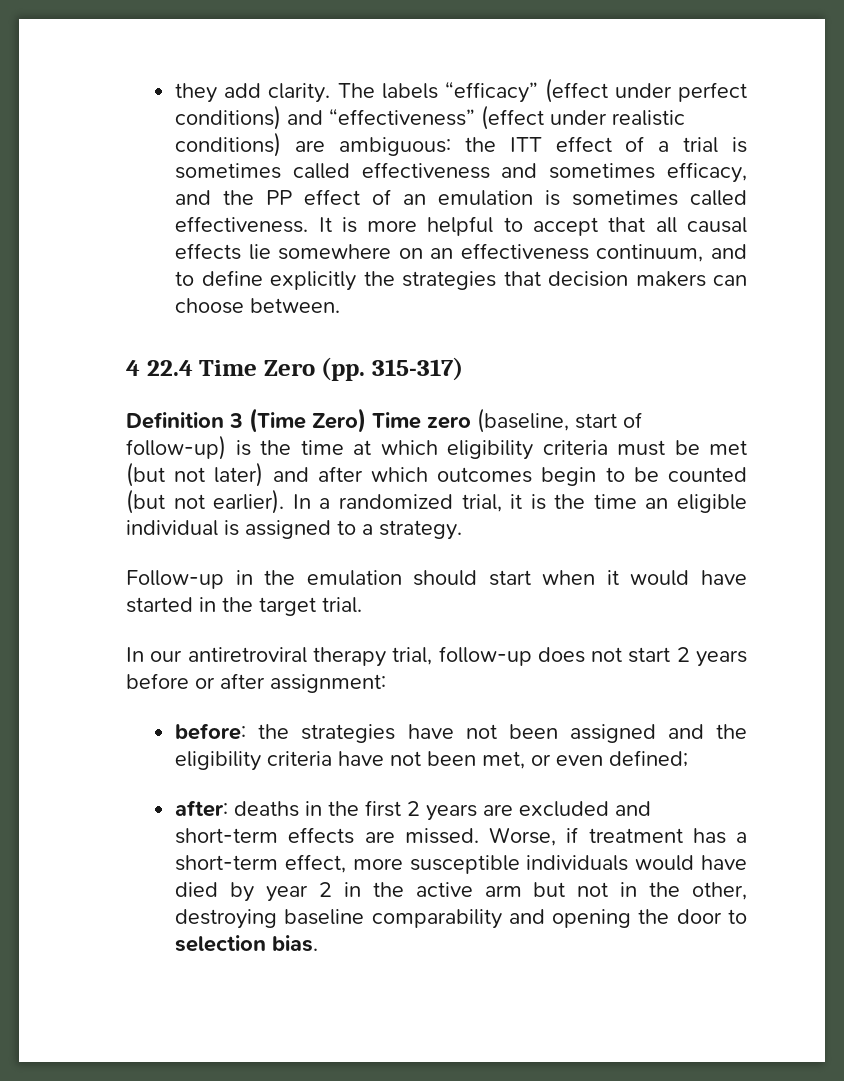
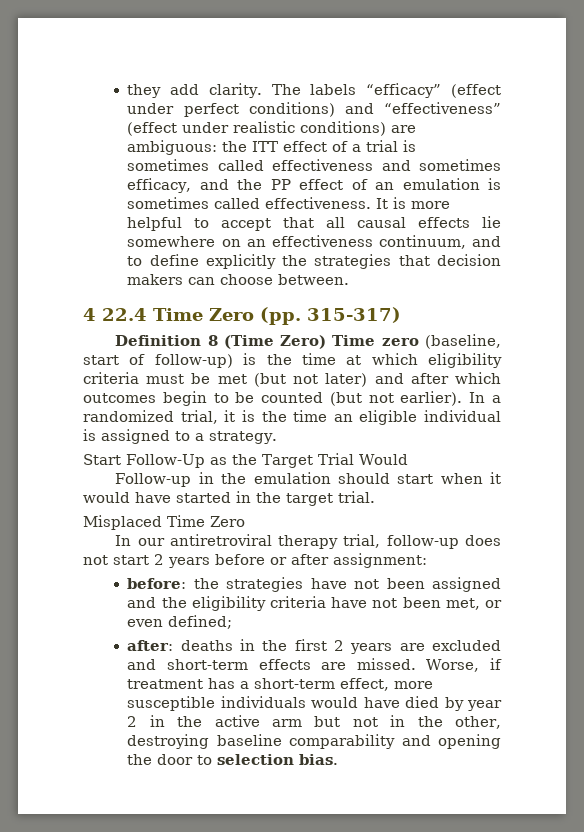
[229,413,243,428] 3 -> [207,335,218,346] 8
(462, 530) none -> [83,453,408,468] // Start Follow-Up as the Target Trial Would
(362, 605) none -> [83,515,245,530] // Misplaced Time Zero

